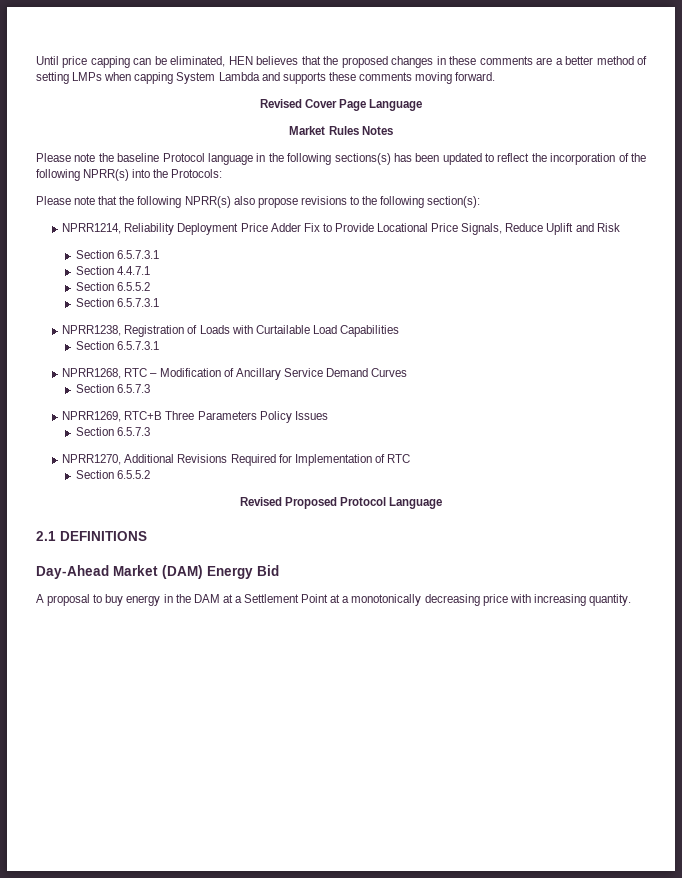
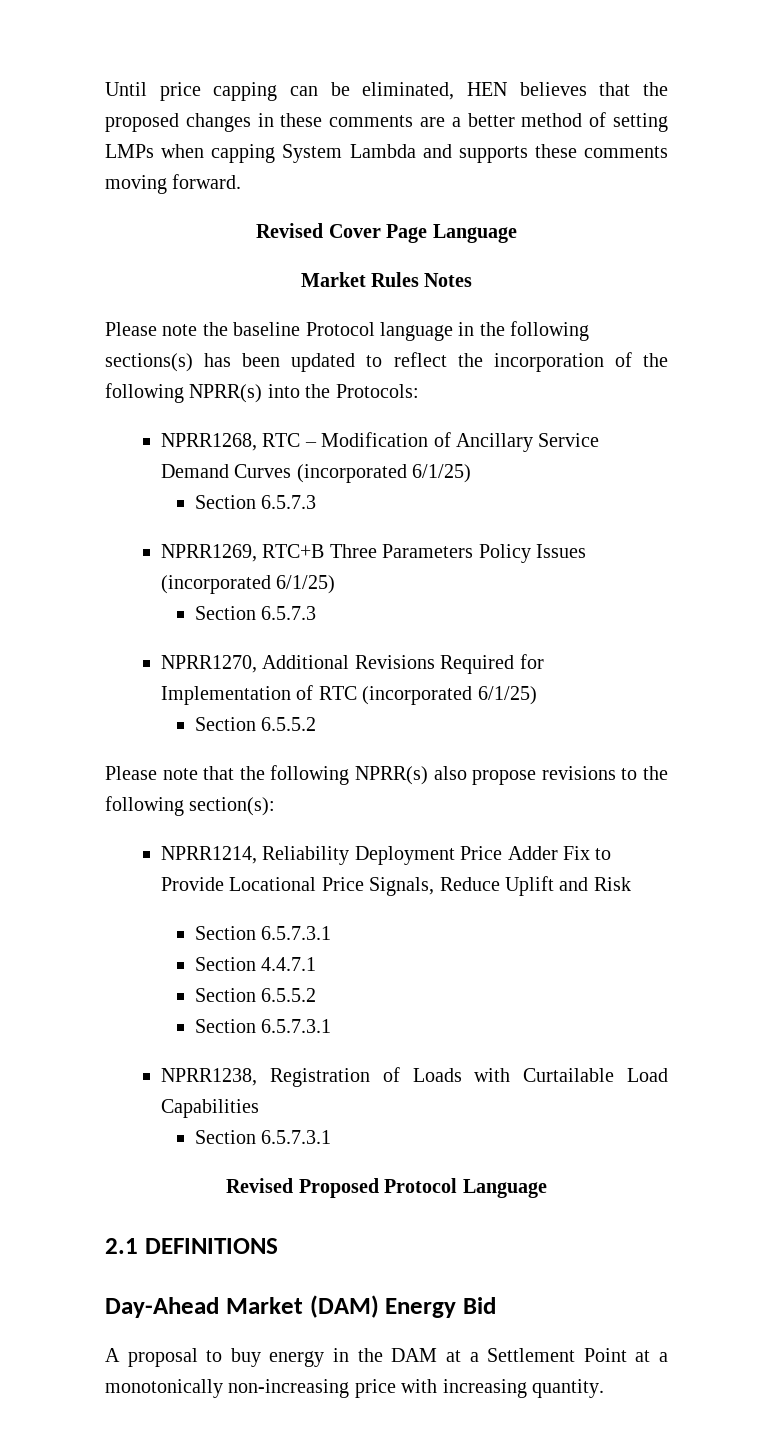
(223, 173) none -> [161,432,600,452] [161,464,472,483] [195,495,317,509] [161,544,587,563] [161,575,336,594] [195,606,317,620] [161,654,544,674] [161,685,537,705] [195,717,317,731] // NPRR1268, RTC – Modification of Ancillary Service Demand Curves (incorporated 6/1/25) // Section 6.5.7.3 // NPRR1269, RTC+B Three Parameters Policy Issues (incorporated 6/1/25) // Section 6.5.7.3 // NPRR1270, Additional Revisions Required for Implementation of RTC (incorporated 6/1/25) // Section 6.5.5.2
[62,368,408,380] [75,384,150,393] [62,411,328,423] [75,427,150,436] [62,454,410,466] [75,470,150,479] // NPRR1268, RTC – Modification of Ancillary Service Demand Curves // Section 6.5.7.3 // NPRR1269, RTC+B Three Parameters Policy Issues // Section 6.5.7.3 // NPRR1270, Additional Revisions Required for Implementation of RTC // Section 6.5.5.2 -> (332, 1137) none
[424,594,480,606] decreasing -> [228,1379,350,1398] non-increasing

